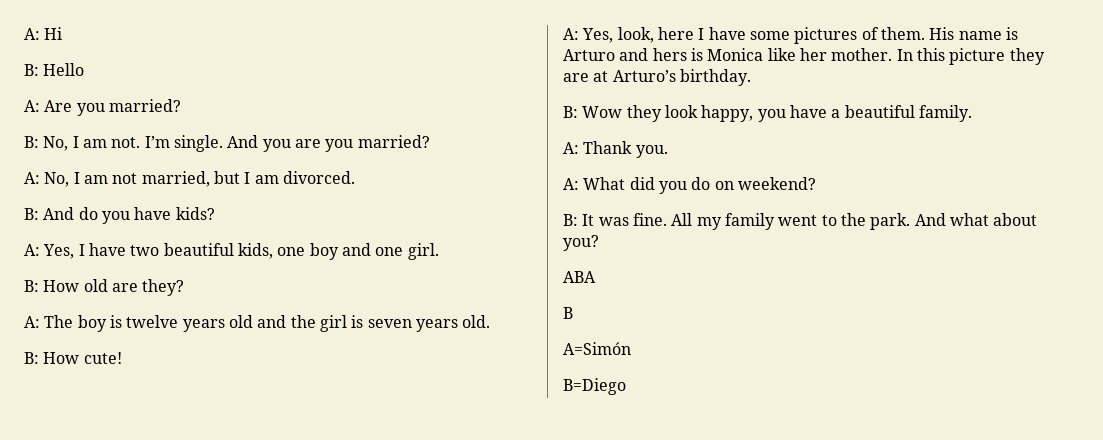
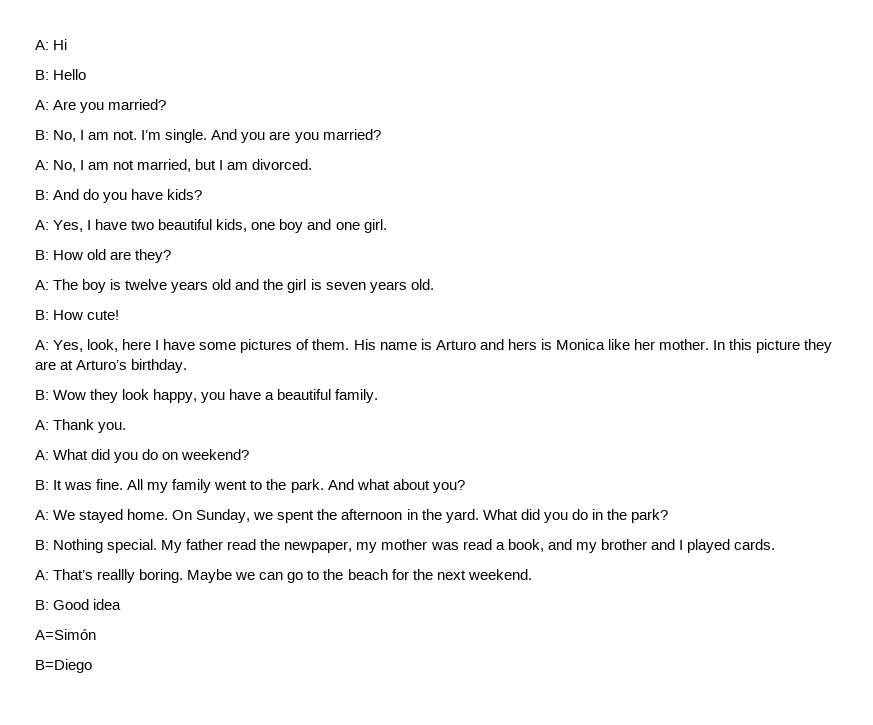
[563,271,596,283] [563,307,573,319] ABA // B -> [35,509,668,523] [35,539,775,553] [35,569,532,583] [35,599,122,610] A: We stayed home. On Sunday, we spent the afternoon in the yard. What did you do in the park? // B: Nothing special. My father read the newpaper, my mother was read a book, and my brother and I played cards. // A: That’s reallly boring. Maybe we can go to the beach for the next weekend. // B: Good idea

